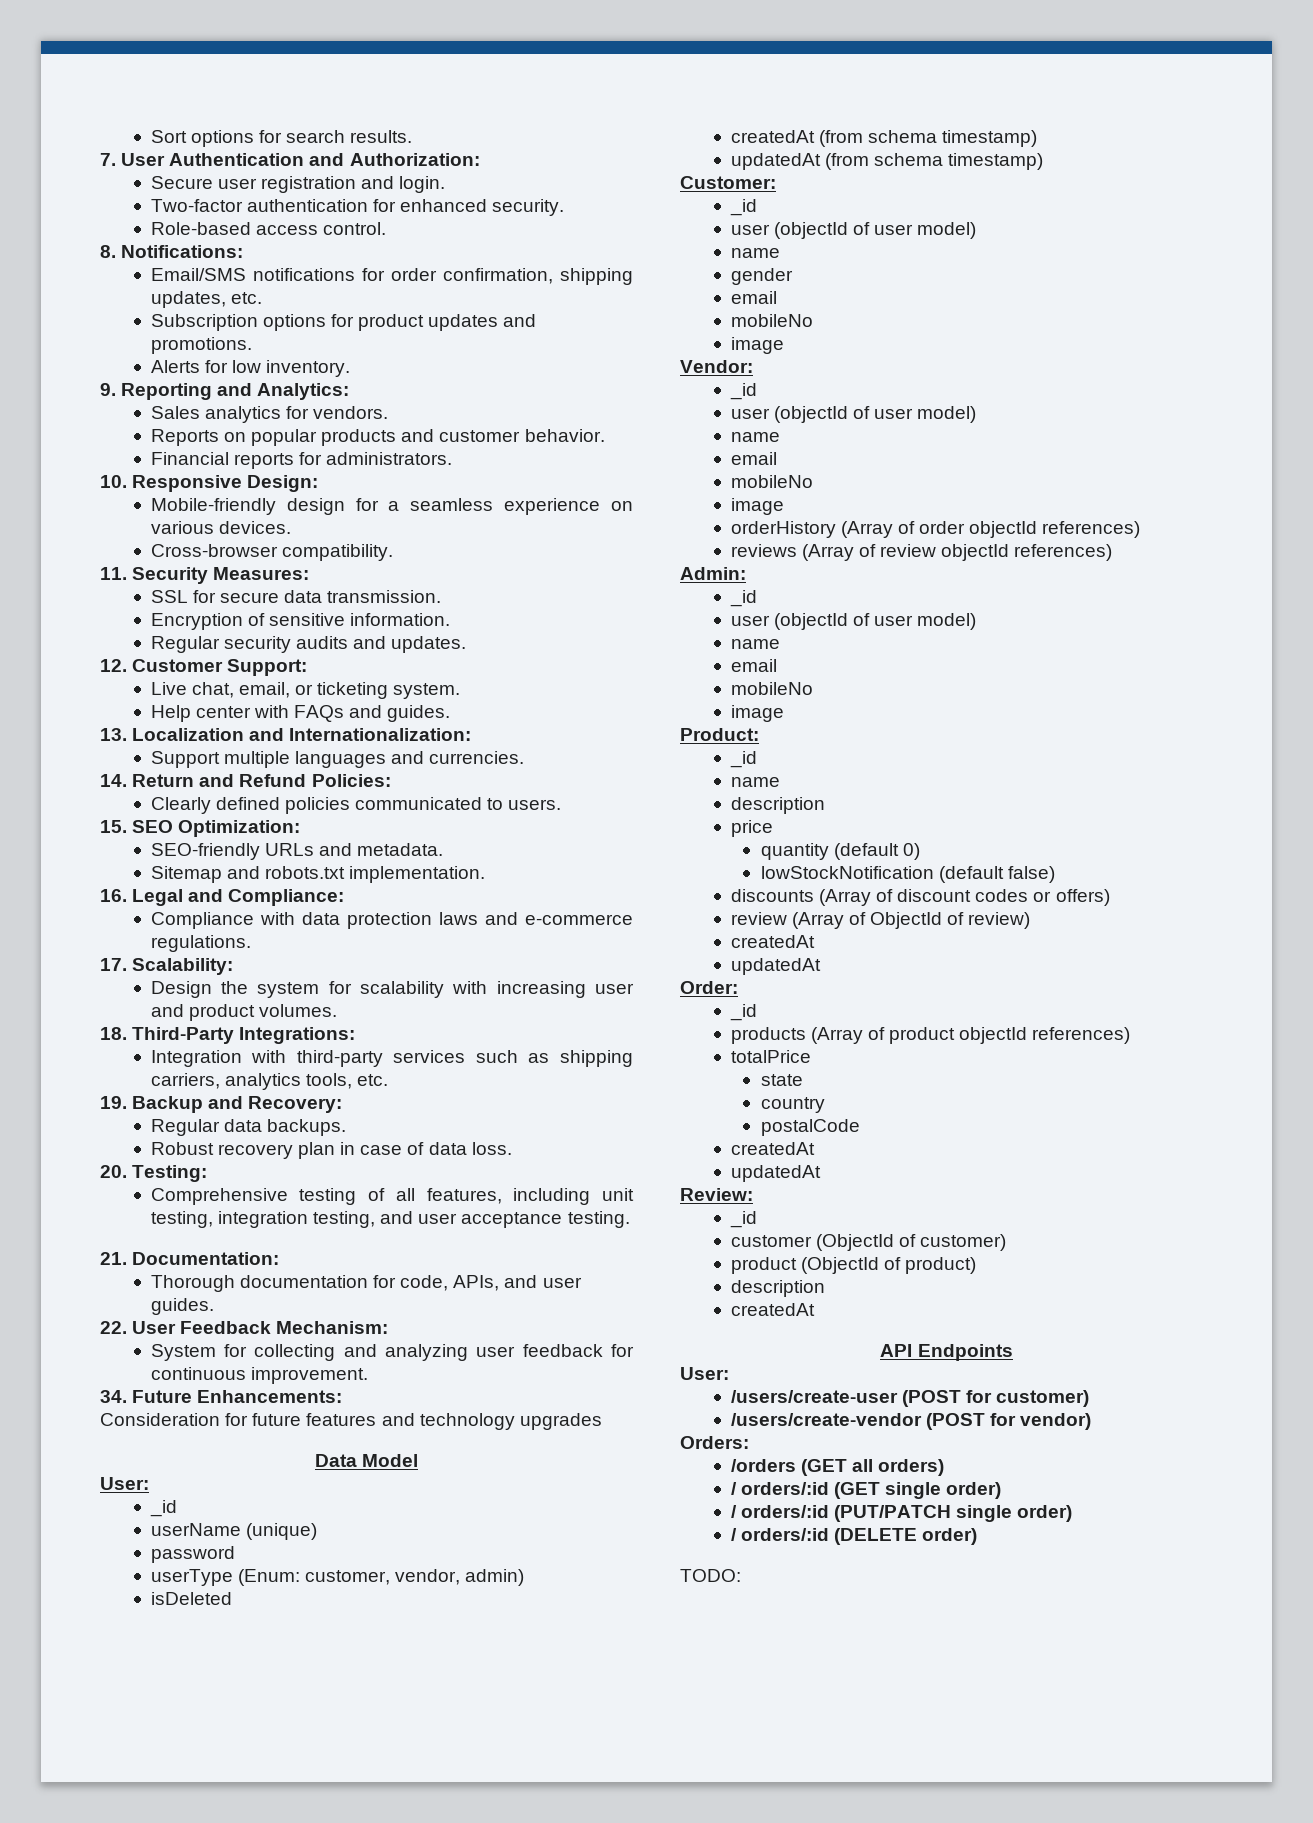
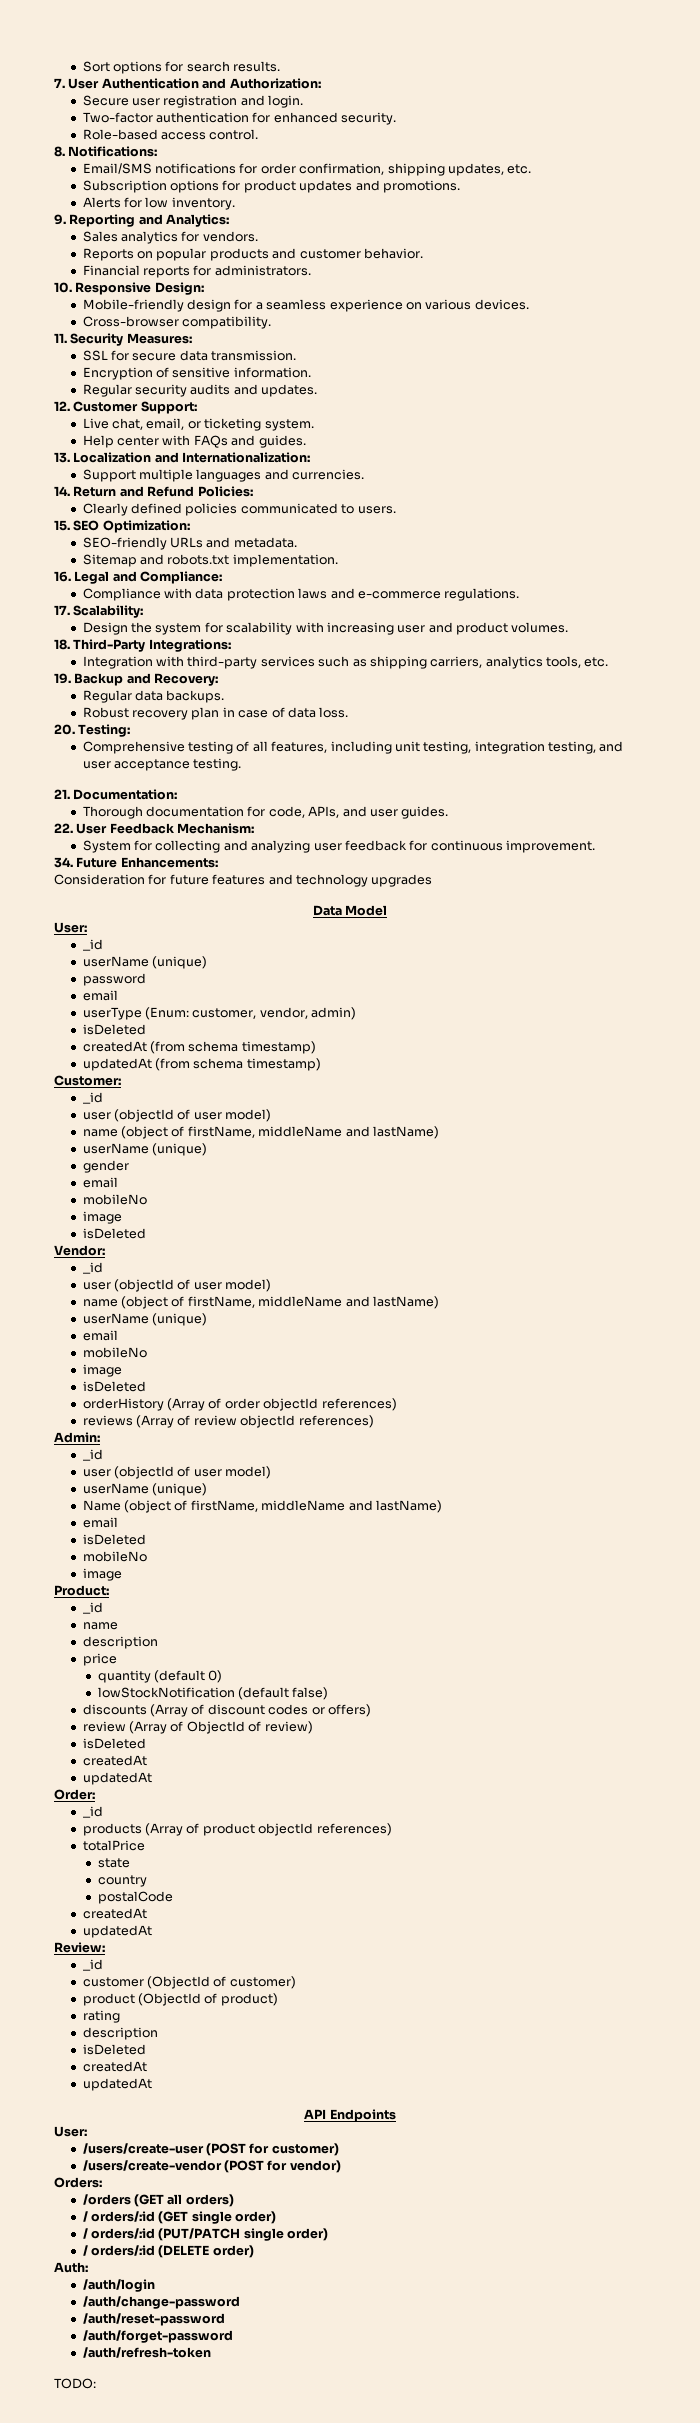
(235, 1554) none -> [82,990,118,1001] // email
(780, 253) none -> [121,1126,439,1139] [82,1143,208,1156] (object of firstName, middleName and lastName) // userName (unique)
(784, 345) none -> [82,1228,146,1239] // isDeleted
[730,452,777,465] [730,475,813,488] [730,498,784,515] // email // mobileNo // image -> [121,1296,439,1309] [82,1313,208,1326] [82,1330,118,1341] [82,1347,147,1358] [82,1364,122,1377] [82,1381,146,1392] (object of firstName, middleName and lastName) // userName (unique) // email // mobileNo // image // isDeleted
[730,639,780,649] [730,659,777,672] name // email -> [82,1483,208,1496] [82,1500,442,1513] [82,1517,118,1528] [82,1534,146,1545] userName (unique) // Name (object of firstName, middleName and lastName) // email // isDeleted
(1031, 920) none -> [82,1738,146,1749] // isDeleted
[730,1280,825,1297] [730,1303,815,1316] // description // createdAt -> [82,2010,120,2023] [82,2027,158,2040] [82,2044,146,2055] [82,2061,147,2072] [82,2078,152,2091] // rating // description // isDeleted // createdAt // updatedAt
(978, 1536) none -> [54,2262,88,2273] [82,2279,155,2292] [82,2296,240,2309] [82,2313,225,2326] [82,2330,233,2343] [82,2347,211,2358] // Auth: // /auth/login // /auth/change-password // /auth/reset-password // /auth/forget-password // /auth/refresh-token

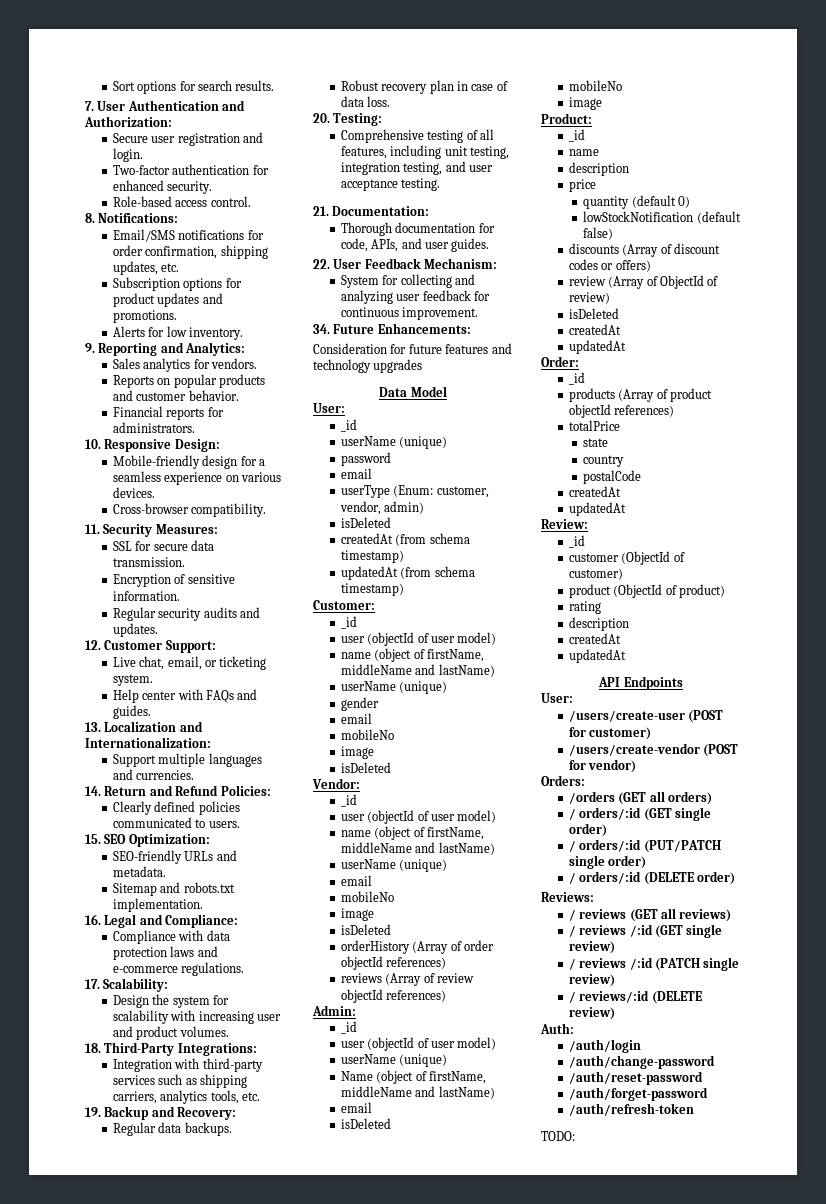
[82,2044,146,2055] // isDeleted -> (629, 624) none
(254, 2251) none -> [541,892,594,902] [568,908,732,922] [568,924,723,938] [568,941,615,954] [568,957,740,971] [568,974,615,987] [568,990,702,1004] [568,1007,615,1020] // Reviews: // / reviews (GET all reviews) // / reviews /:id (GET single review) // / reviews /:id (PATCH single review) // / reviews/:id (DELETE review)

